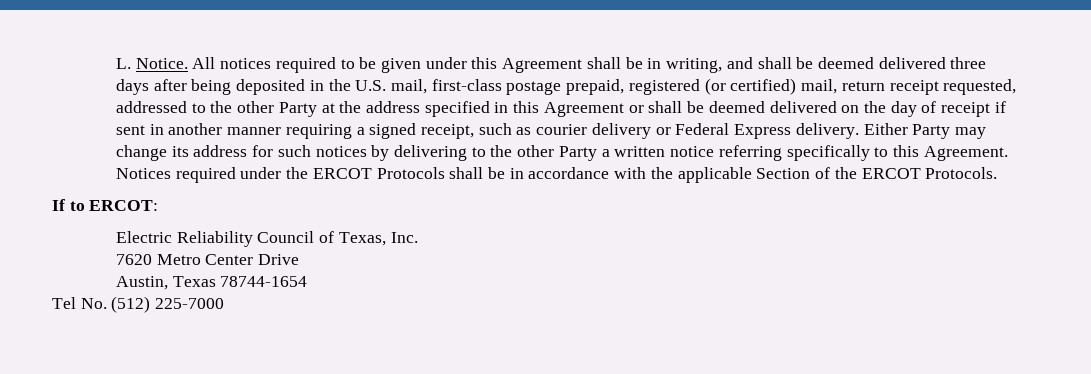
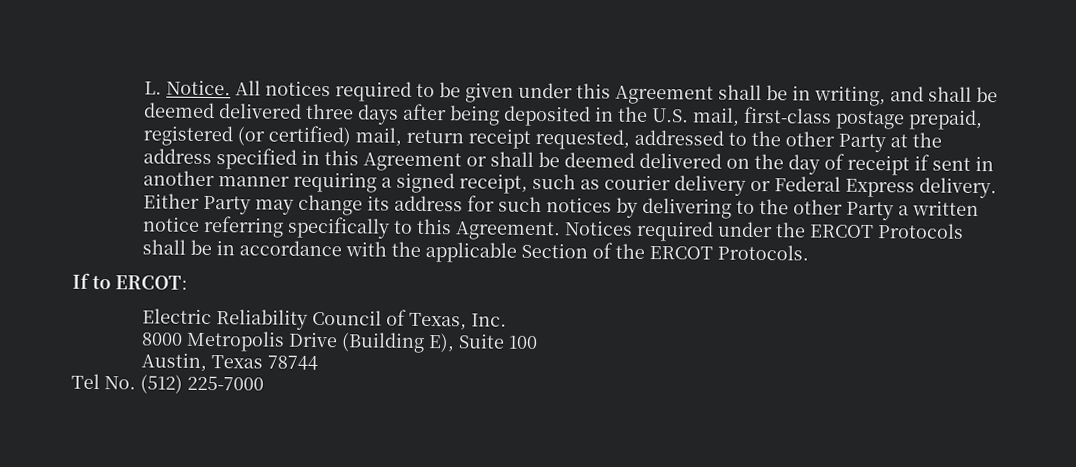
[115,254,300,265] 7620 Metro Center Drive -> [140,330,538,353] 8000 Metropolis Drive (Building E), Suite 100
[220,276,308,287] 78744-1654 -> [266,355,318,371] 78744

